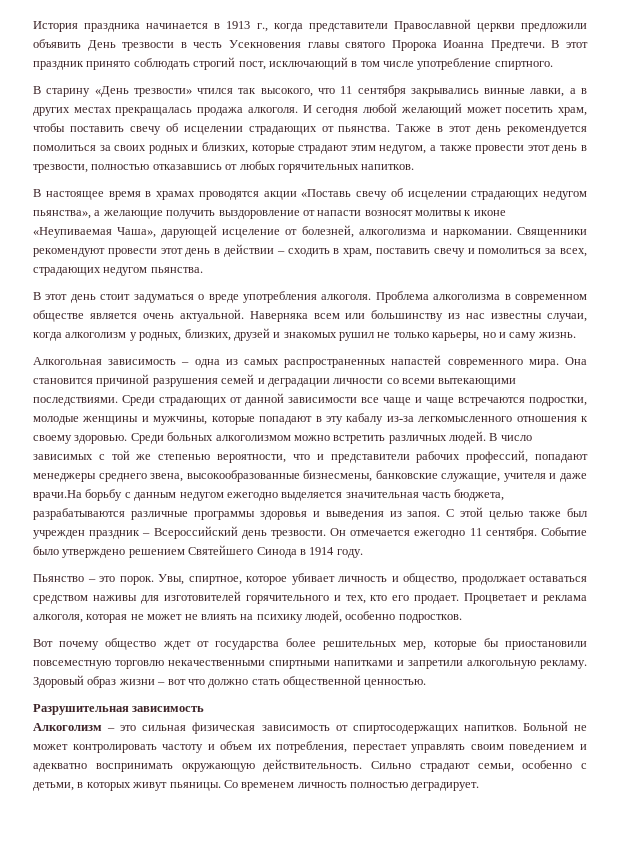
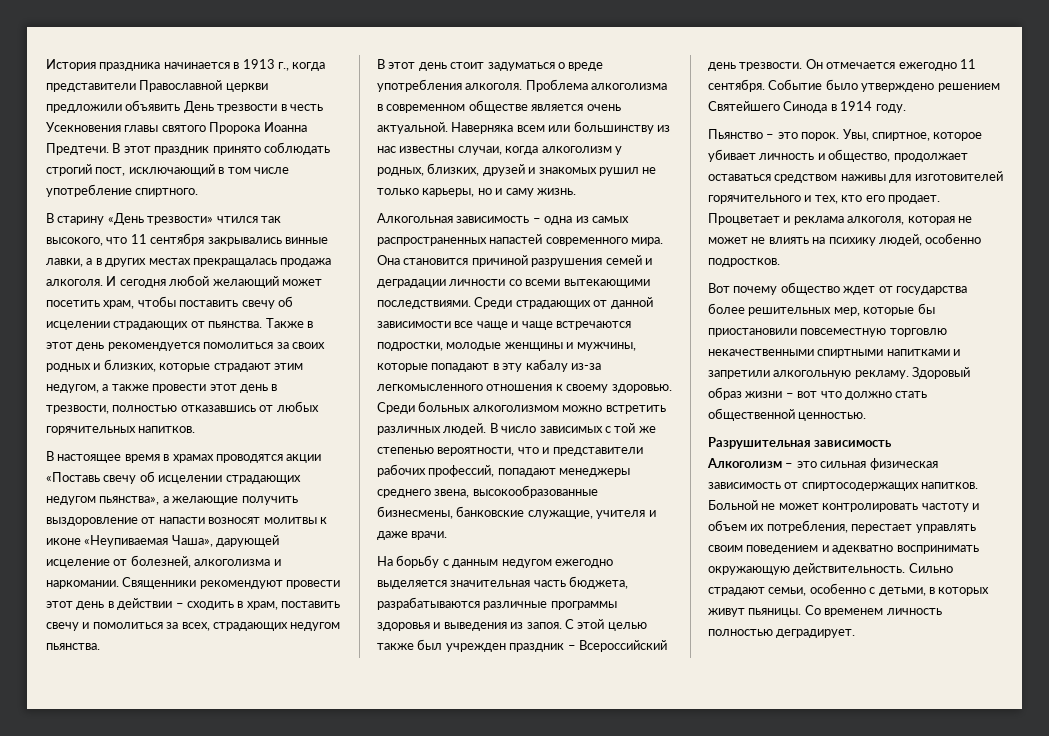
[33,490,82,501] врачи.На -> [411,531,448,540] [377,556,393,566] врачи. // На

